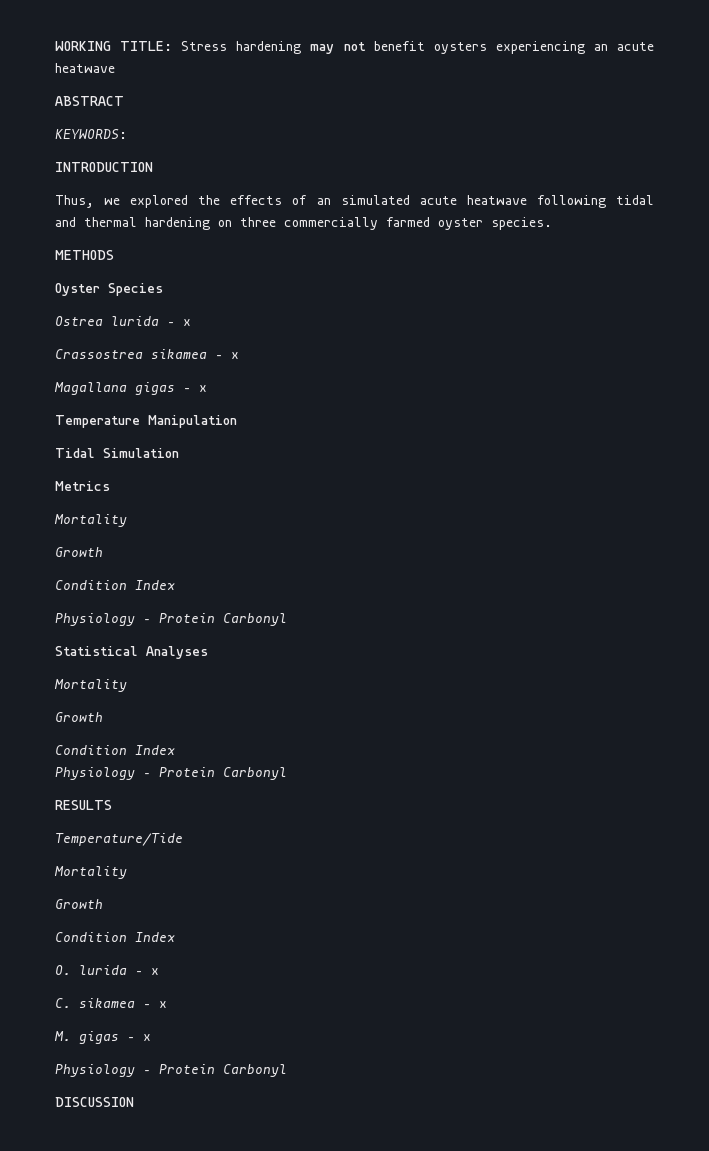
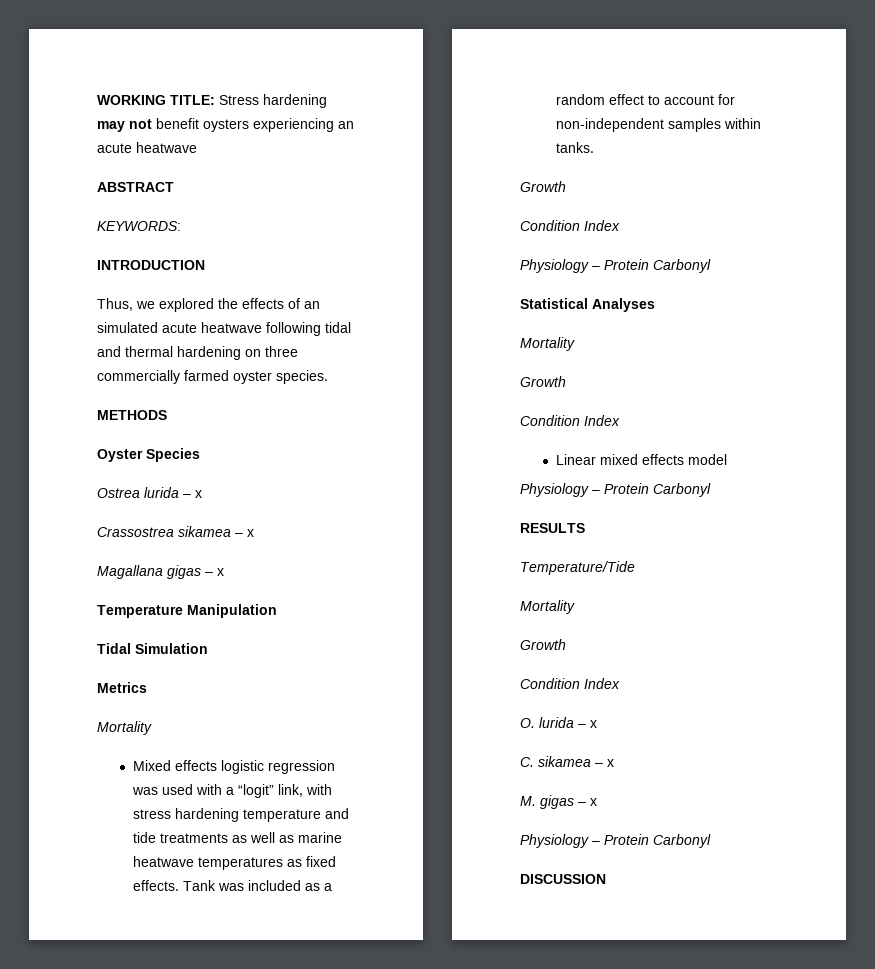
(127, 520) none -> [132,760,335,774] [131,784,332,798] [132,808,349,822] [132,832,342,843] [132,856,336,870] [132,880,332,891] [555,94,735,105] [555,118,761,132] [555,142,594,153] // Mixed effects logistic regression was used with a “logit” link, with stress hardening temperature and tide treatments as well as marine heatwave temperatures as fixed effects. Tank was included as a random effect to account for non-independent samples within tanks.
(175, 750) none -> [555,454,727,465] // Linear mixed effects model

